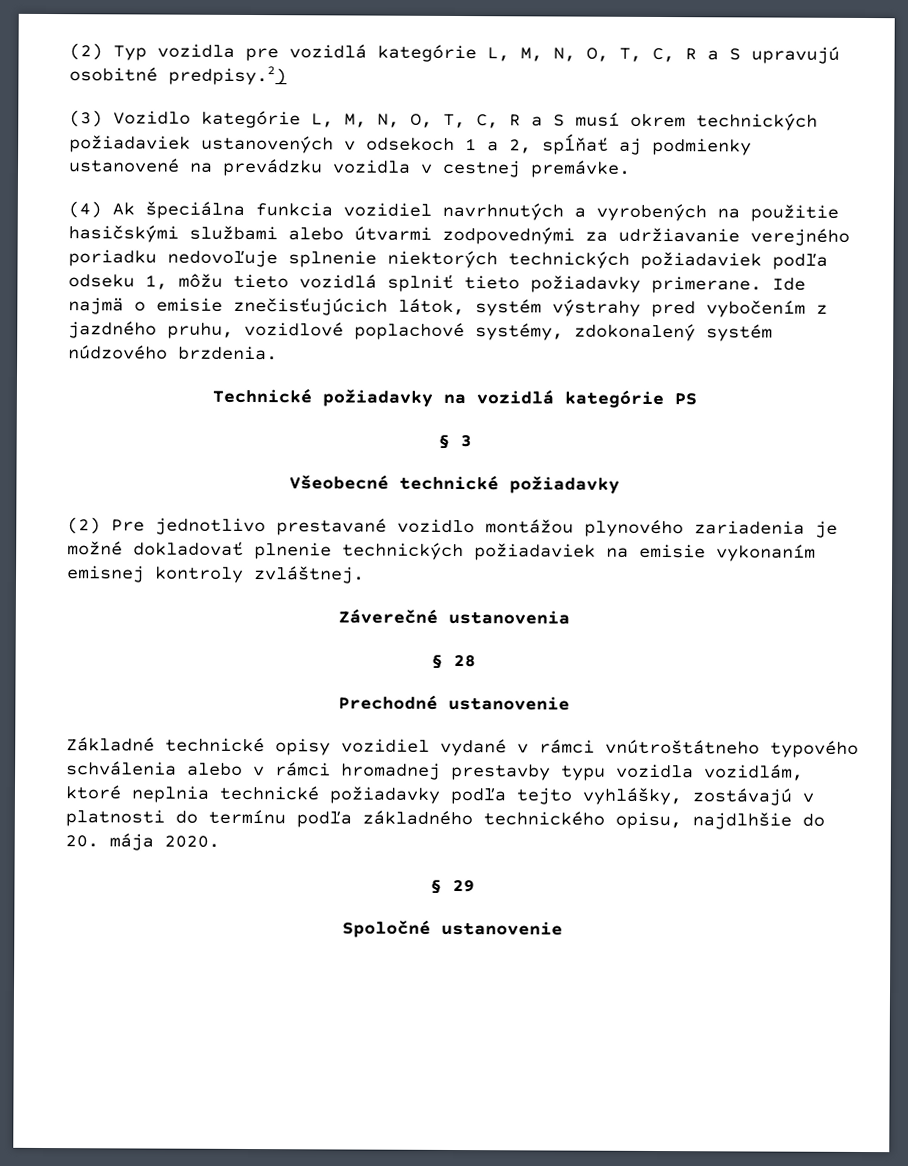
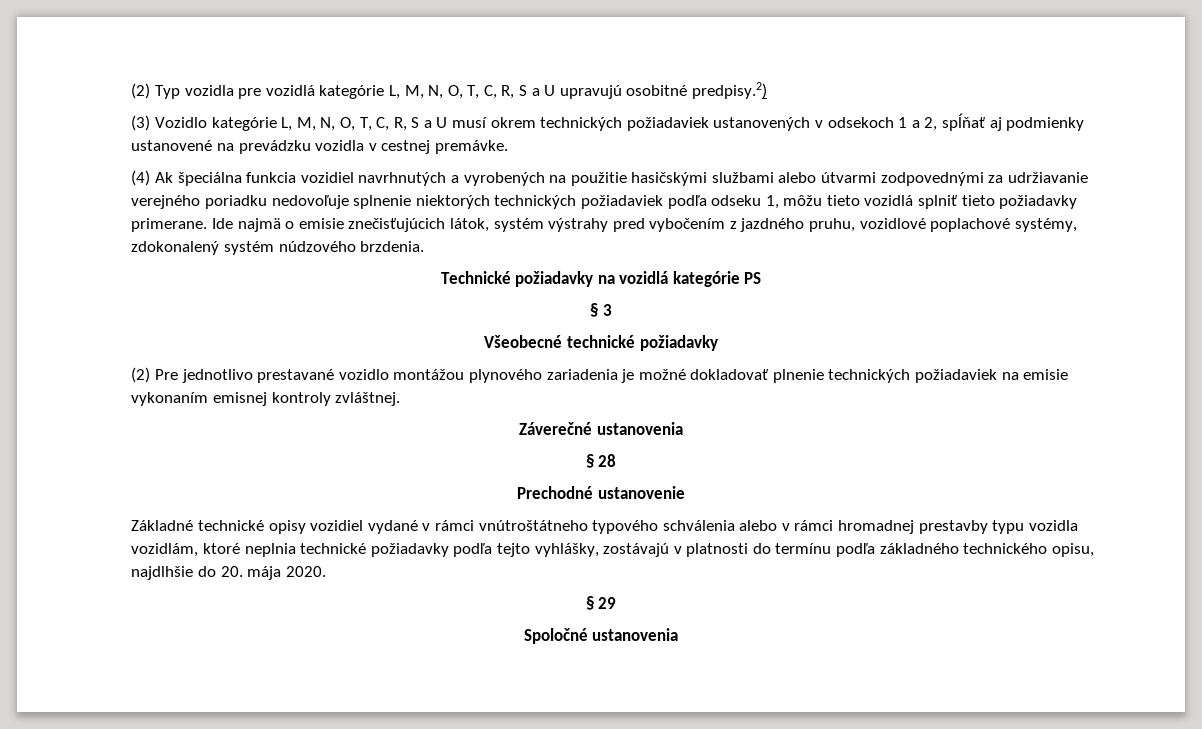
[685,48,742,61] R a S -> [501,85,556,99] R, S a U
[509,114,566,127] R a S -> [393,117,448,131] R, S a U
[441,920,563,936] ustanovenie -> [592,628,679,641] ustanovenia

